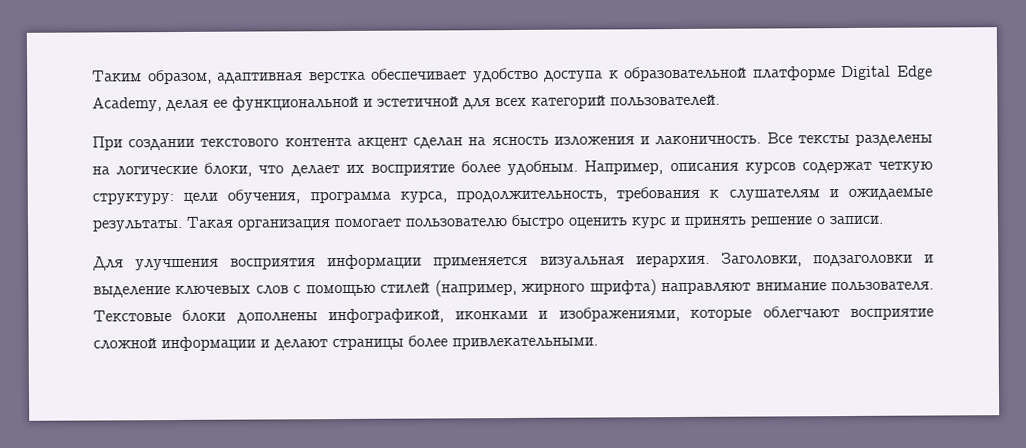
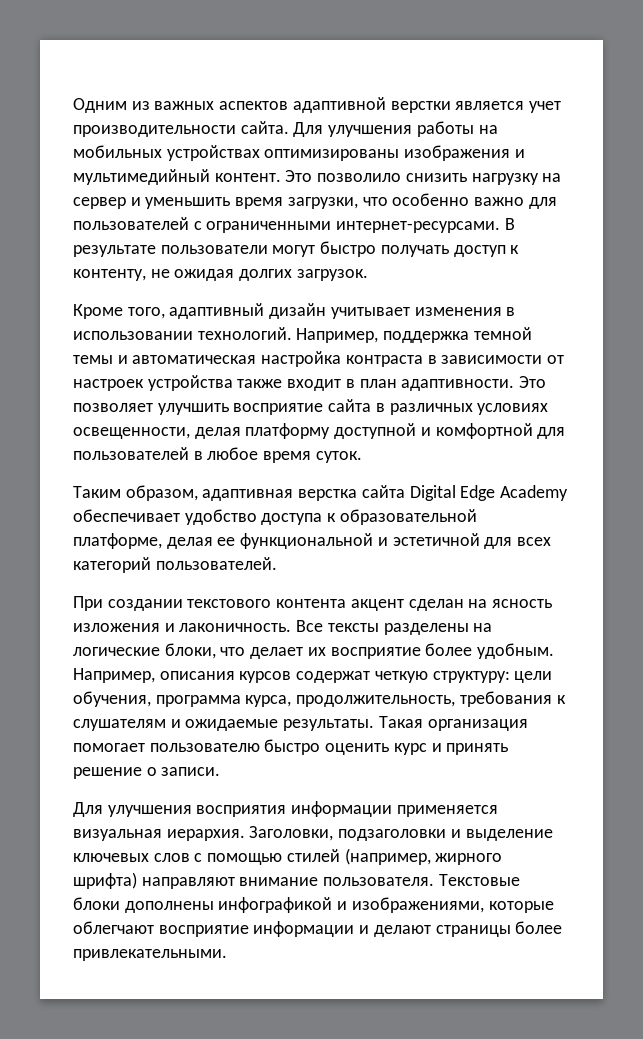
[92,69,366,85] Таким образом, адаптивная верстка -> [73,97,562,113] [73,121,498,137] [73,145,525,161] [73,169,562,185] [73,193,557,209] [73,217,515,233] [73,241,520,257] [73,269,368,281] [73,303,516,319] [73,327,532,343] [73,351,565,367] [73,375,547,391] [73,399,549,415] [73,423,566,439] [73,447,362,463] [73,485,569,501] Одним из важных аспектов адаптивной верстки является учет производительности сайта. Для улучшения работы на мобильных устройствах оптимизированы изображения и мультимедийный контент. Это позволило снизить нагрузку на сервер и уменьшить время загрузки, что особенно важно для пользователей с ограниченными интернет-ресурсами. В результате пользователи могут быстро получать доступ к контенту, не ожидая долгих загрузок. // Кроме того, адаптивный дизайн учитывает изменения в использовании технологий. Например, поддержка темной темы и автоматическая настройка контраста в зависимости от настроек устройства также входит в план адаптивности. Это позволяет улучшить восприятие сайта в различных условиях освещенности, делая платформу доступной и комфортной для пользователей в любое время суток. // Таким образом, адаптивная верстка сайта Digital Edge Academy
[752,65,933,81] [92,97,162,112] платформе Digital Edge Academy, -> [73,533,162,549] платформе,
[328,308,528,324] инфографикой, иконками -> [218,897,333,913] инфографикой
[93,338,157,350] сложной -> (249, 931) none

